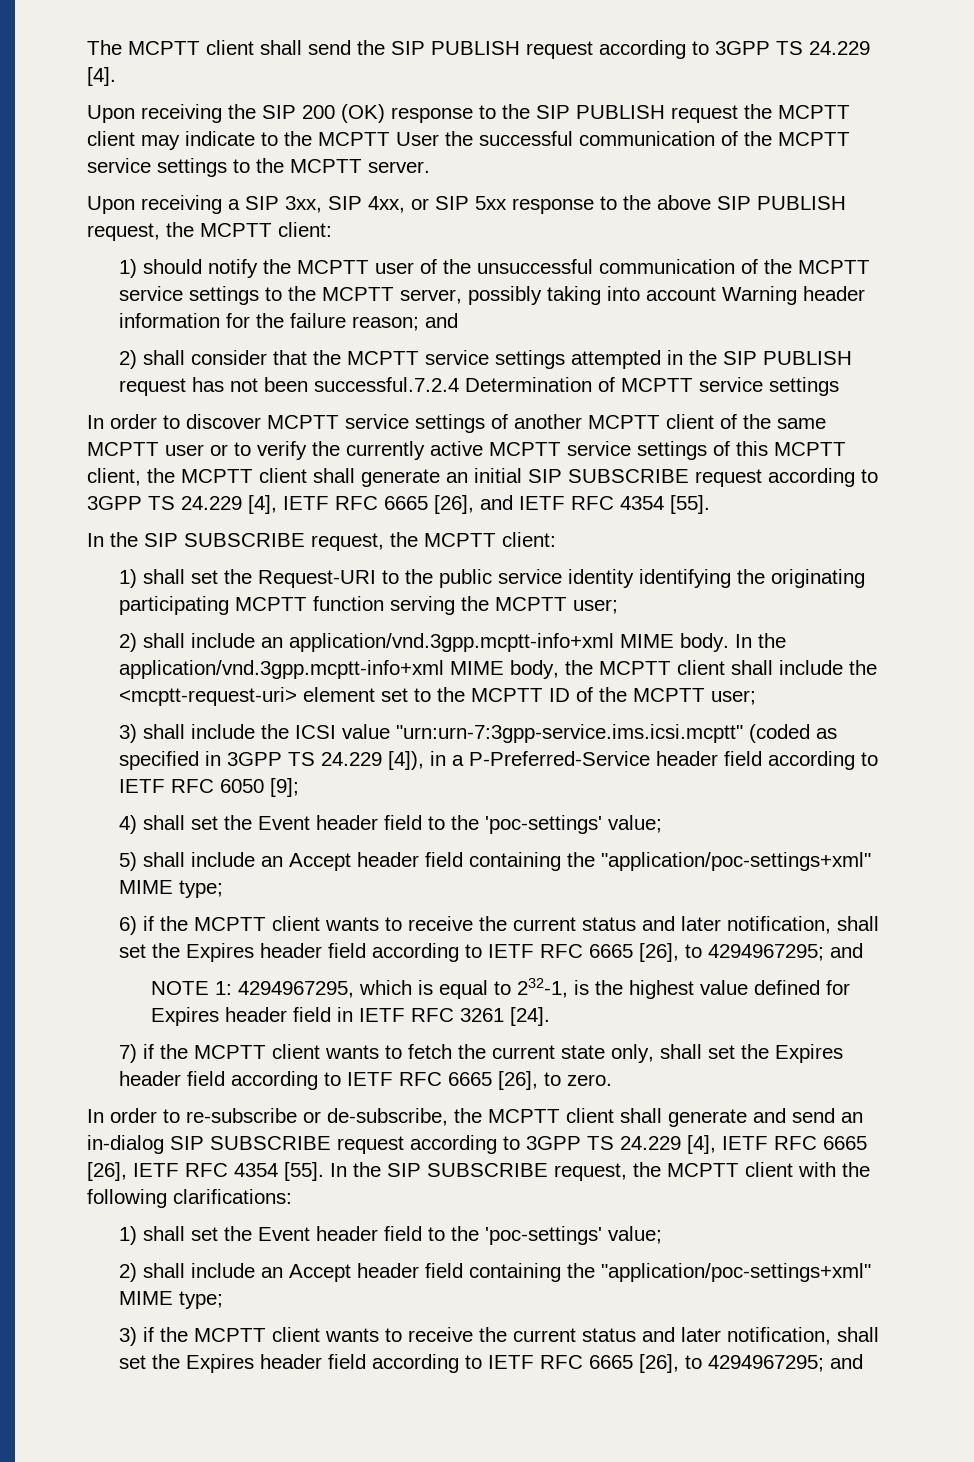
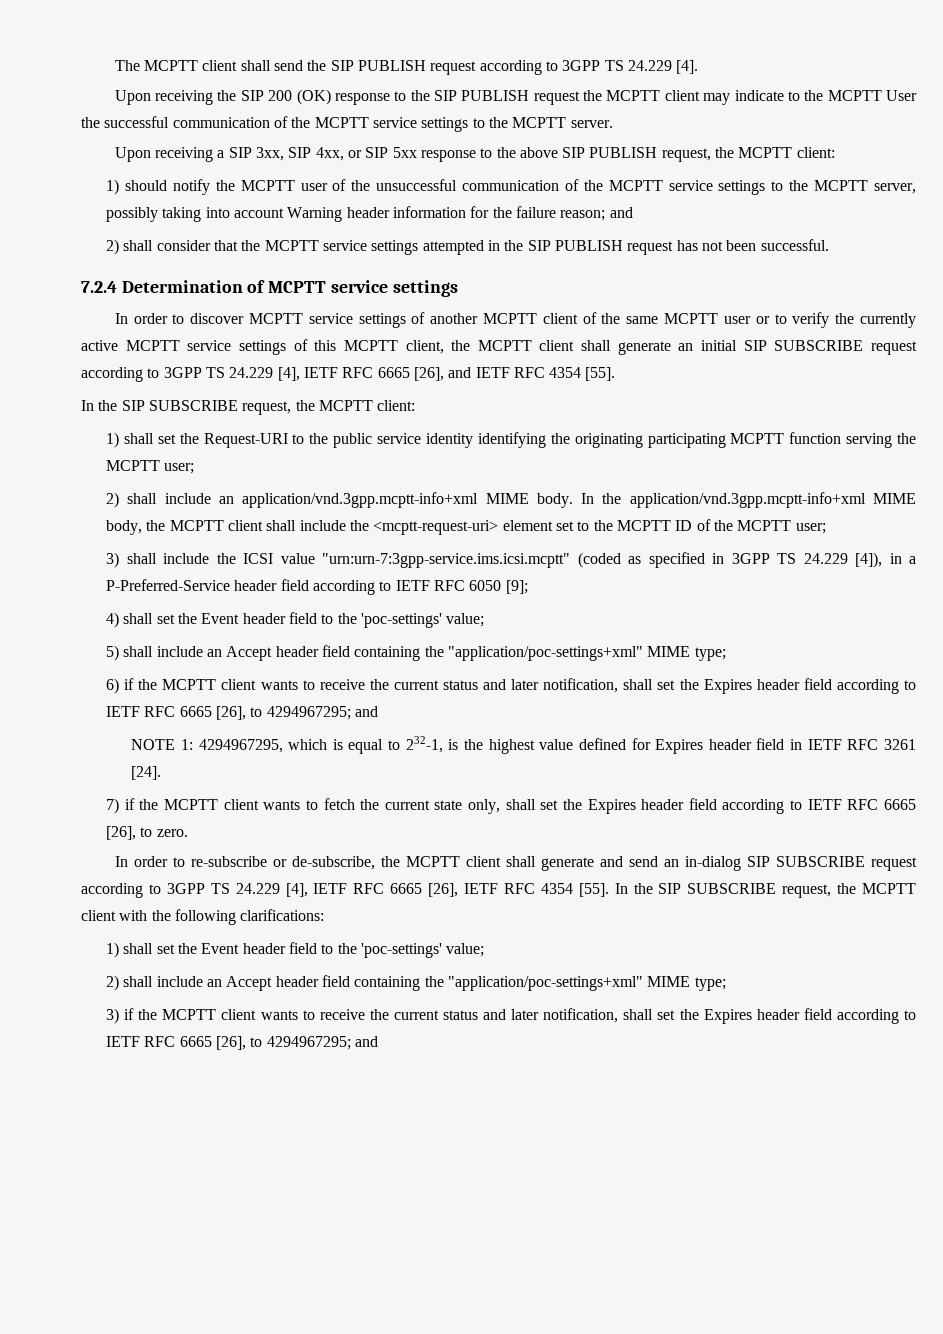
[313,377,459,392] successful.7.2.4 -> [760,239,829,251] [81,281,117,293] successful. // 7.2.4

